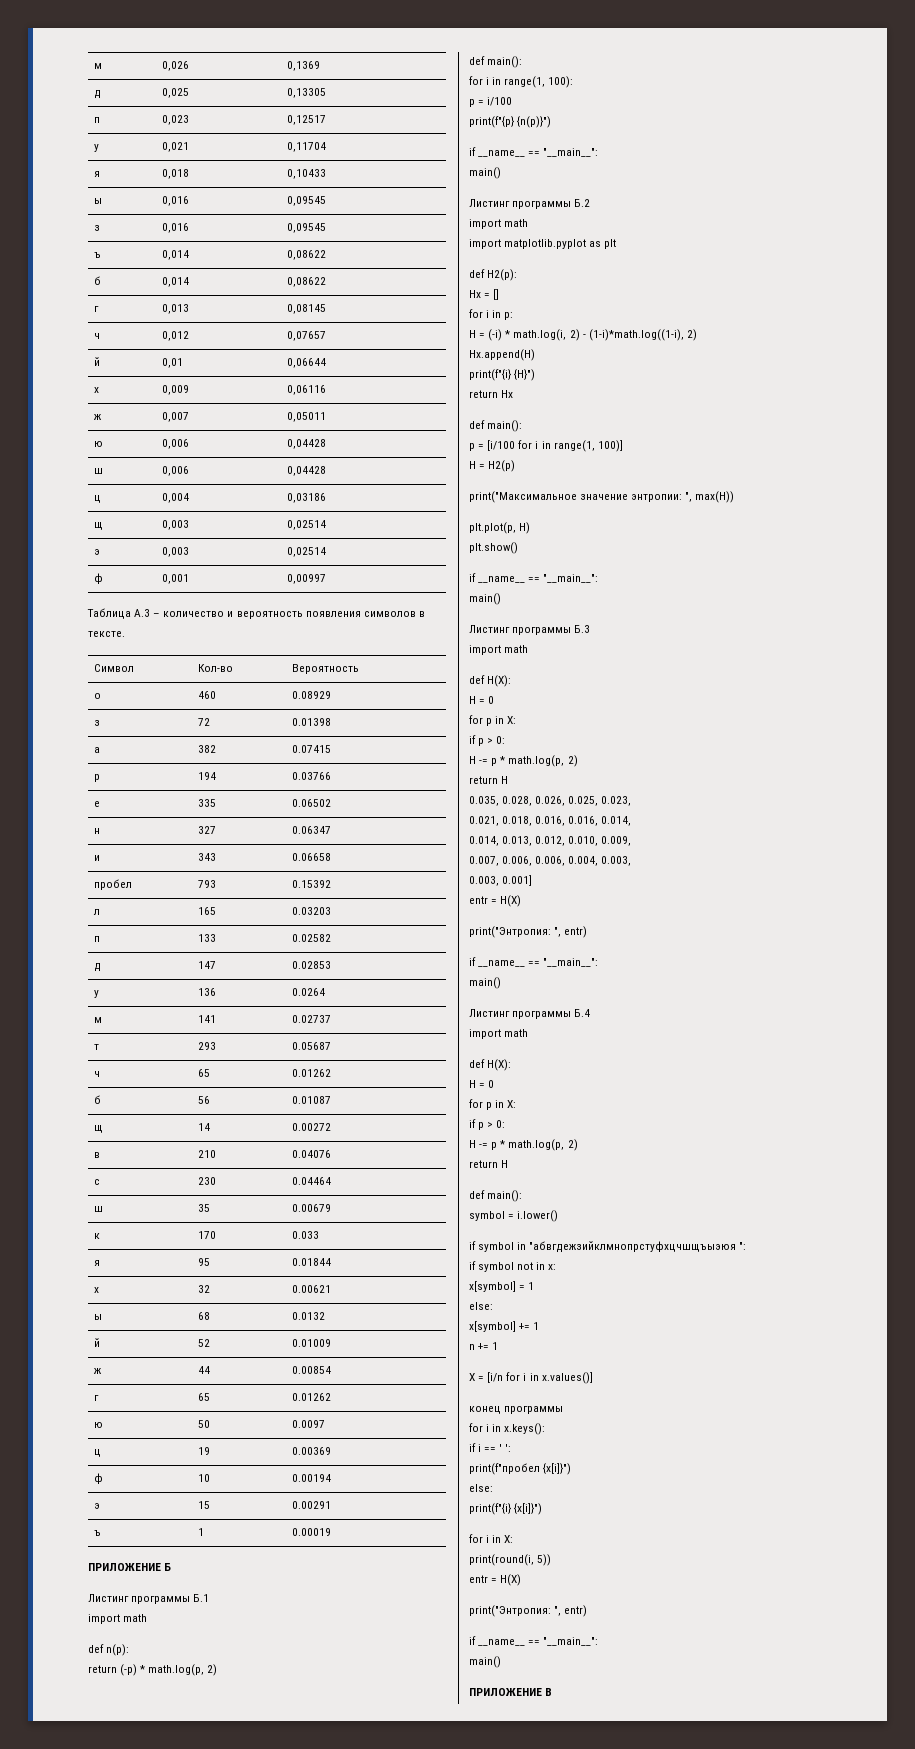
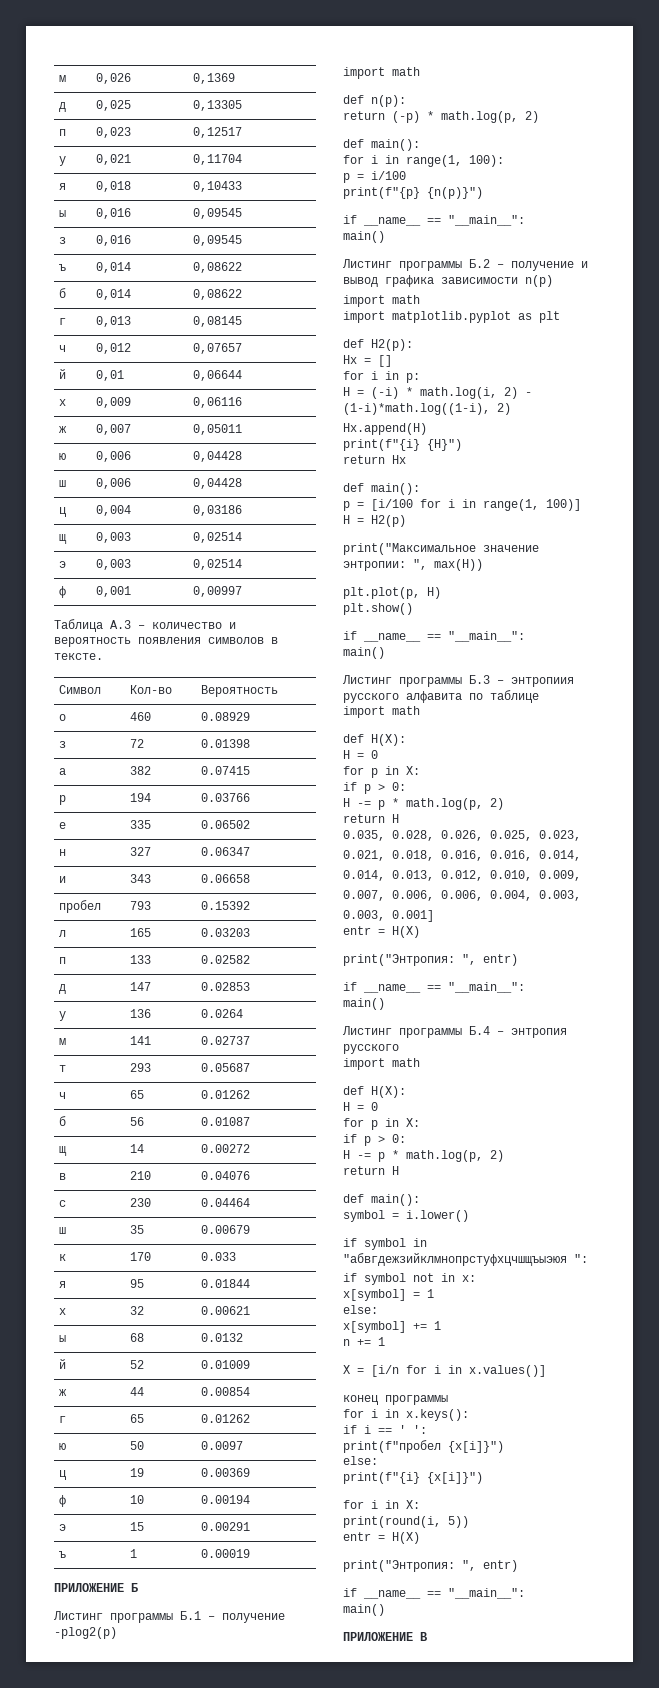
(210, 1598) none -> [208,1613,285,1623] [54,1627,117,1639] – получение -plog2(p)
(591, 203) none -> [497,261,588,271] [343,275,553,287] – получение и вывод графика зависимости n(p)
(591, 629) none -> [497,677,574,687] [343,690,539,703] – энтропиия русского алфавита по таблице
(591, 1013) none -> [497,1028,567,1038] [343,1044,399,1054] – энтропия русского

